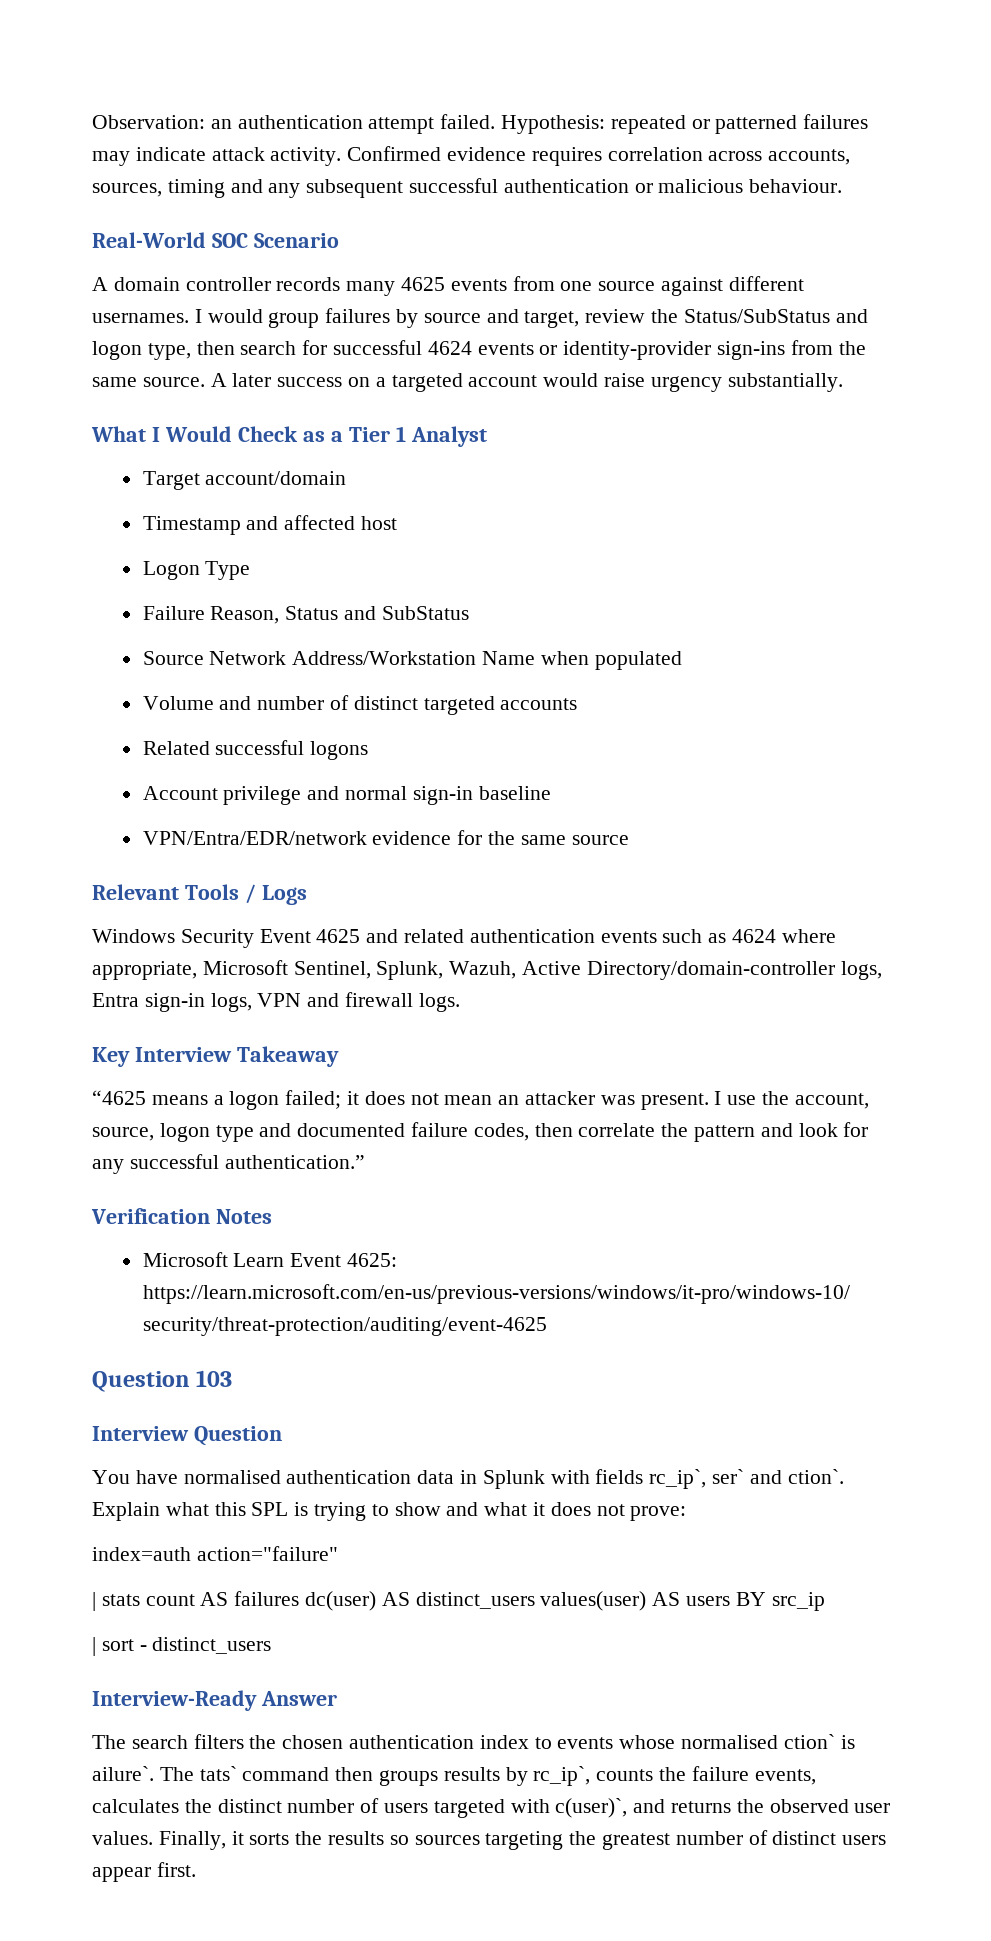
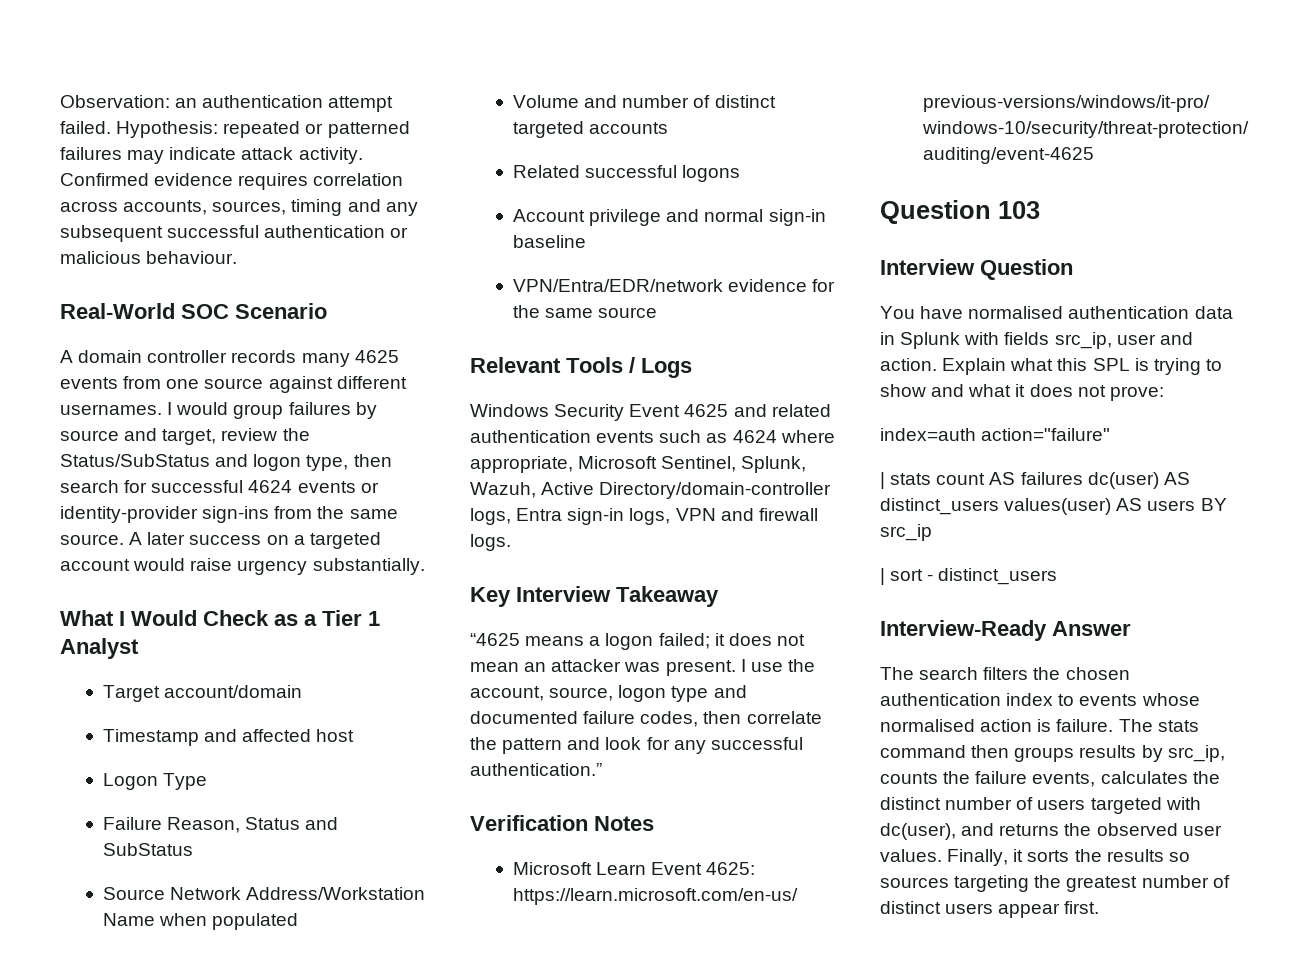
[649,1469,844,1489] rc_ip`, ser` and ction`. -> [1054,332,1193,349] [880,358,937,371] src_ip, user and action.
[783,1734,855,1749] [92,1766,237,1781] ction` is ailure`. The tats` -> [980,719,1199,732] action is failure. The stats
[533,1766,591,1786] rc_ip`, -> [1167,745,1225,762] src_ip,
[555,1798,628,1818] c(user)`, -> [880,823,956,840] dc(user),

